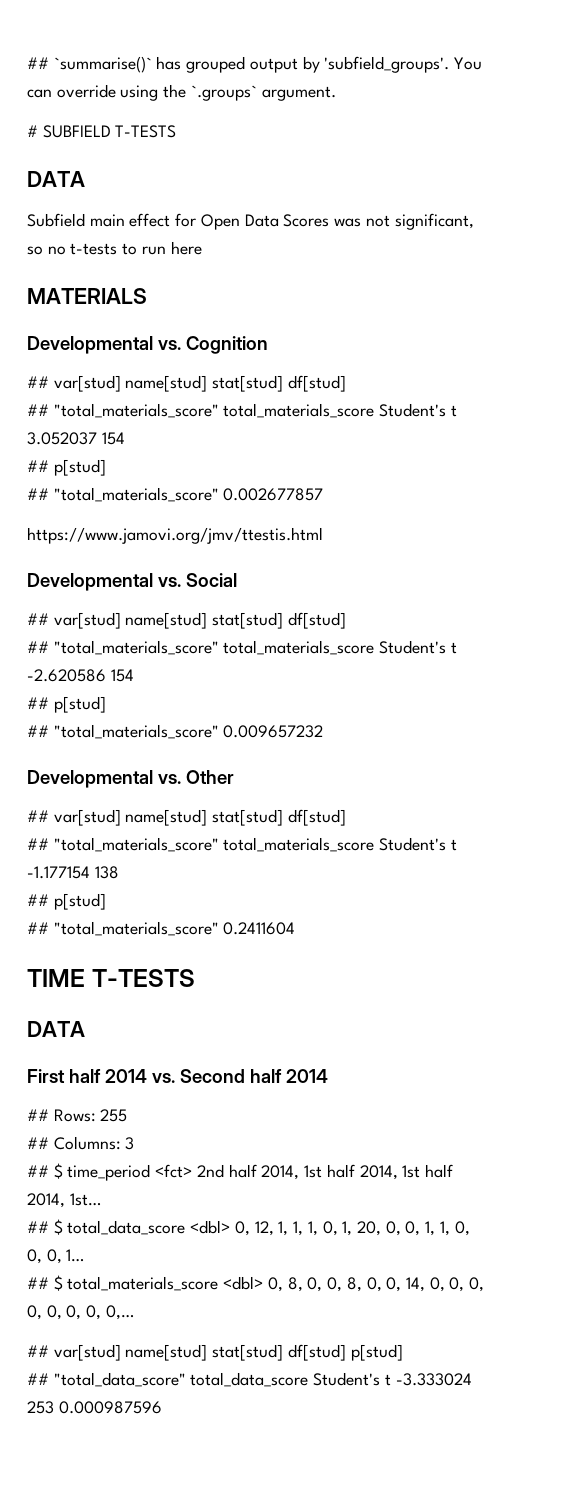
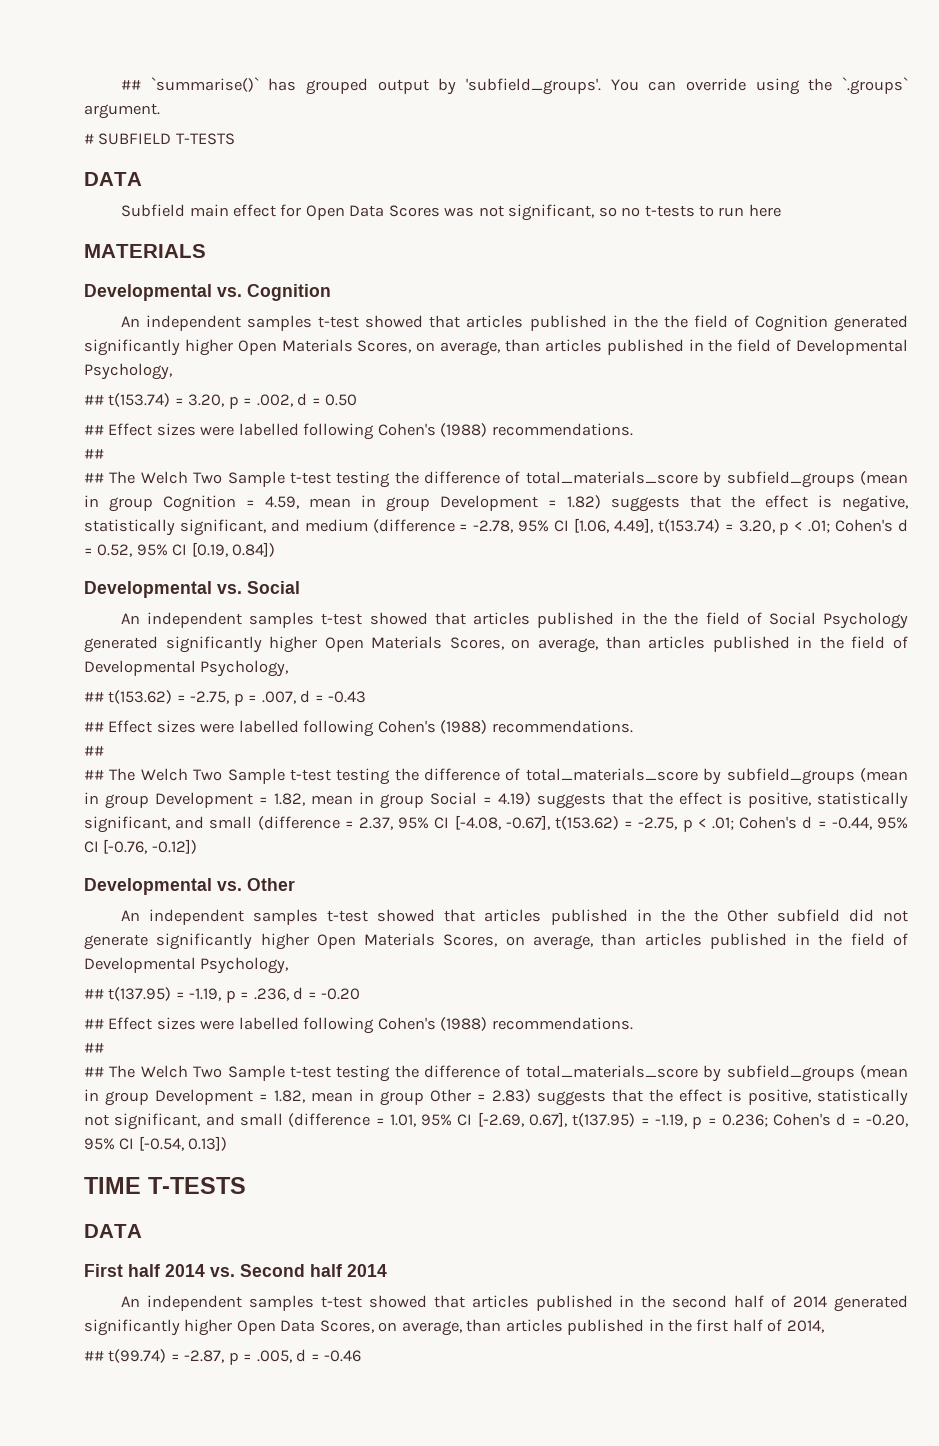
[27,375,346,392] [27,403,457,418] [27,432,125,445] [27,459,106,476] [27,487,324,502] [27,527,323,544] [27,573,237,591] [27,612,346,629] [27,640,457,655] [27,669,134,682] [27,696,106,713] [27,724,324,739] [27,770,234,788] [27,809,346,826] [27,837,457,852] [27,866,119,879] [27,893,106,910] [27,921,296,936] ## var[stud] name[stud] stat[stud] df[stud] // ## "total_materials_score" total_materials_score Student's t 3.052037 154 // ## p[stud] // ## "total_materials_score" 0.002677857 // https://www.jamovi.org/jmv/ttestis.html // Developmental vs. Social // ## var[stud] name[stud] stat[stud] df[stud] // ## "total_materials_score" total_materials_score Student's t -2.620586 154 // ## p[stud] // ## "total_materials_score" 0.009657232 // Developmental vs. Other // ## var[stud] name[stud] stat[stud] df[stud] // ## "total_materials_score" total_materials_score Student's t -1.177154 138 // ## p[stud] // ## "total_materials_score" 0.2411604 -> [121,315,909,332] [84,339,908,356] [84,363,172,380] [84,393,358,409] [84,423,633,440] [84,449,104,459] [84,471,909,488] [84,495,908,512] [84,518,909,536] [84,542,276,557] [84,581,300,598] [121,612,909,629] [84,636,908,653] [84,660,289,677] [84,690,367,706] [84,720,633,737] [84,746,104,756] [84,768,909,785] [84,792,908,809] [84,815,909,833] [84,839,197,854] [84,878,295,895] [121,909,909,925] [84,933,909,950] [84,957,289,974] [84,987,361,1003] [84,1017,633,1034] [84,1043,104,1053] [84,1065,909,1082] [84,1089,908,1106] [84,1112,908,1130] [84,1136,228,1151] An independent samples t-test showed that articles published in the the field of Cognition generated significantly higher Open Materials Scores, on average, than articles published in the field of Developmental Psychology, // ## t(153.74) = 3.20, p = .002, d = 0.50 // ## Effect sizes were labelled following Cohen's (1988) recommendations. // ## // ## The Welch Two Sample t-test testing the difference of total_materials_score by subfield_groups (mean in group Cognition = 4.59, mean in group Development = 1.82) suggests that the effect is negative, statistically significant, and medium (difference = -2.78, 95% CI [1.06, 4.49], t(153.74) = 3.20, p < .01; Cohen's d = 0.52, 95% CI [0.19, 0.84]) // Developmental vs. Social // An independent samples t-test showed that articles published in the the field of Social Psychology generated significantly higher Open Materials Scores, on average, than articles published in the field of Developmental Psychology, // ## t(153.62) = -2.75, p = .007, d = -0.43 // ## Effect sizes were labelled following Cohen's (1988) recommendations. // ## // ## The Welch Two Sample t-test testing the difference of total_materials_score by subfield_groups (mean in group Development = 1.82, mean in group Social = 4.19) suggests that the effect is positive, statistically significant, and small (difference = 2.37, 95% CI [-4.08, -0.67], t(153.62) = -2.75, p < .01; Cohen's d = -0.44, 95% CI [-0.76, -0.12]) // Developmental vs. Other // An independent samples t-test showed that articles published in the the Other subfield did not generate significantly higher Open Materials Scores, on average, than articles published in the field of Developmental Psychology, // ## t(137.95) = -1.19, p = .236, d = -0.20 // ## Effect sizes were labelled following Cohen's (1988) recommendations. // ## // ## The Welch Two Sample t-test testing the difference of total_materials_score by subfield_groups (mean in group Development = 1.82, mean in group Other = 2.83) suggests that the effect is positive, statistically not significant, and small (difference = 1.01, 95% CI [-2.69, 0.67], t(137.95) = -1.19, p = 0.236; Cohen's d = -0.20, 95% CI [-0.54, 0.13])
[27,1109,128,1122] [27,1136,135,1150] [27,1163,453,1181] [27,1193,101,1208] [27,1219,470,1236] [27,1249,85,1264] [27,1275,485,1292] [27,1305,134,1320] [27,1344,403,1361] [27,1372,472,1387] [27,1401,162,1414] ## Rows: 255 // ## Columns: 3 // ## $ time_period <fct> 2nd half 2014, 1st half 2014, 1st half 2014, 1st… // ## $ total_data_score <dbl> 0, 12, 1, 1, 1, 0, 1, 20, 0, 0, 1, 1, 0, 0, 0, 1… // ## $ total_materials_score <dbl> 0, 8, 0, 0, 8, 0, 0, 14, 0, 0, 0, 0, 0, 0, 0, 0,… // ## var[stud] name[stud] stat[stud] df[stud] p[stud] // ## "total_data_score" total_data_score Student's t -3.333024 253 0.000987596 -> [121,1295,909,1312] [84,1319,824,1336] [84,1349,362,1365] An independent samples t-test showed that articles published in the second half of 2014 generated significantly higher Open Data Scores, on average, than articles published in the first half of 2014, // ## t(99.74) = -2.87, p = .005, d = -0.46

